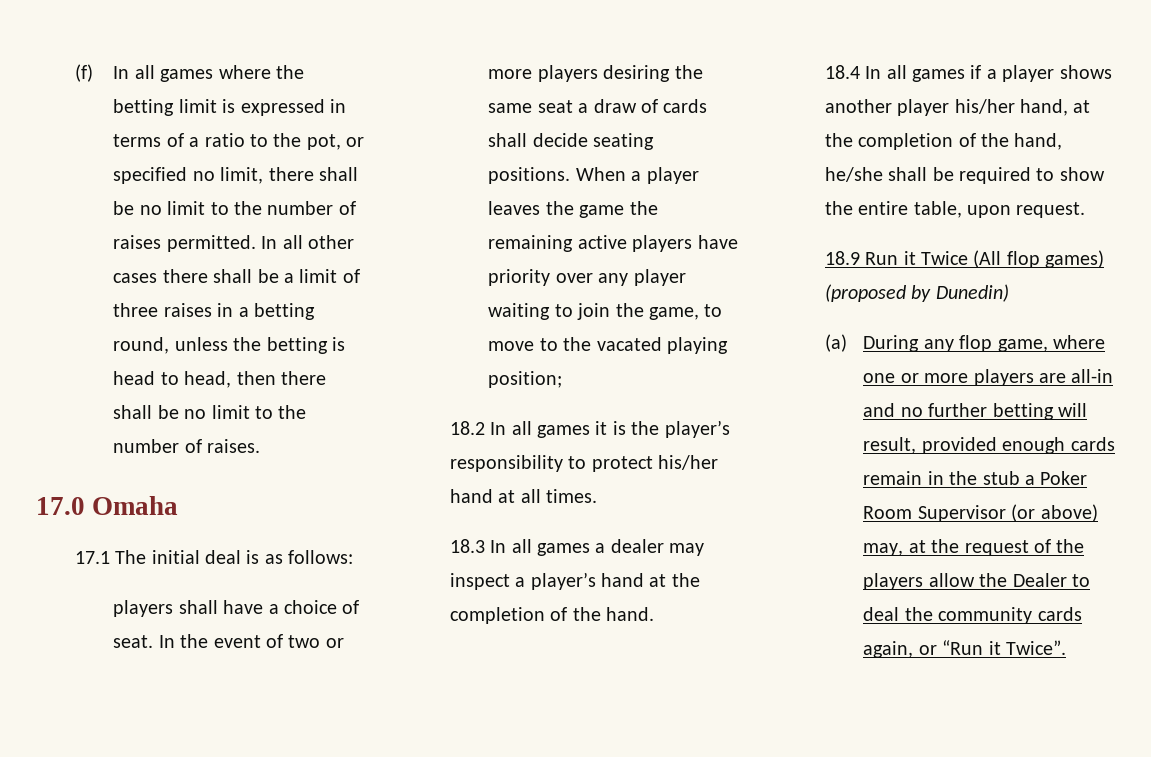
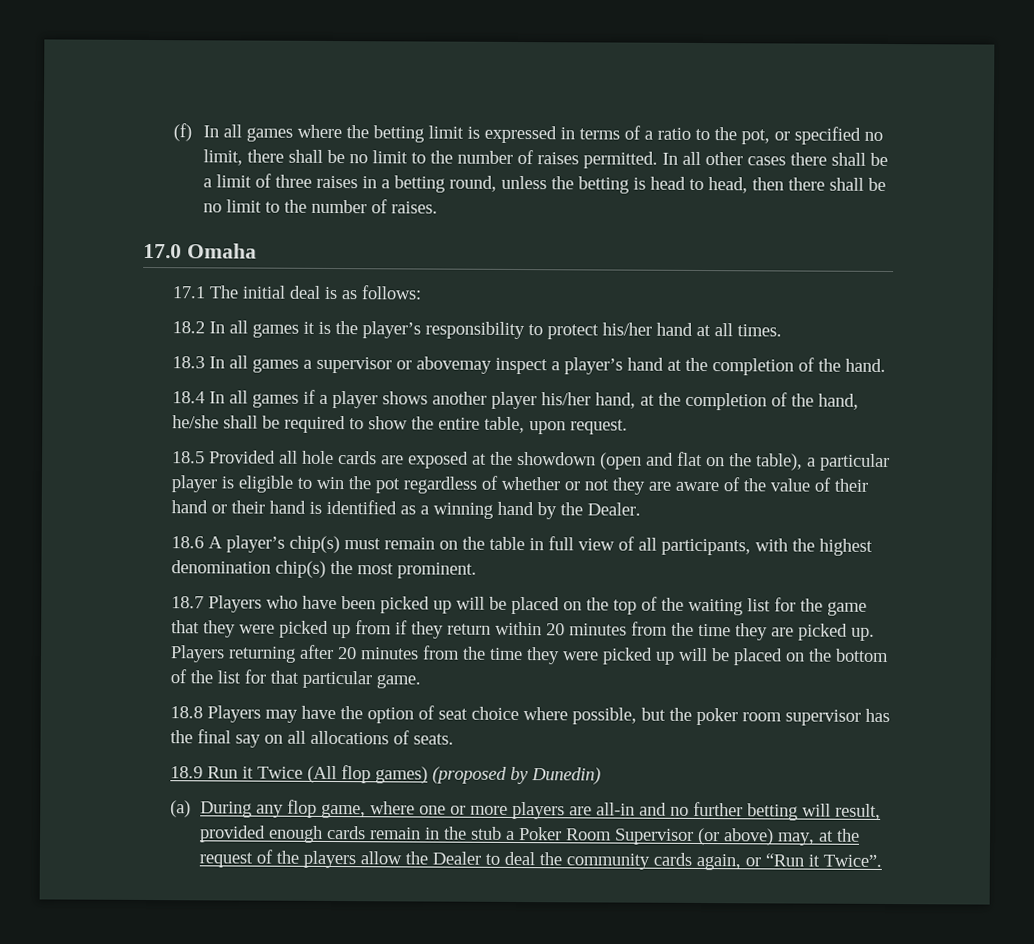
[113,600,360,617] [113,634,344,648] [488,65,703,82] [488,99,708,113] [488,133,655,150] [488,167,699,184] [488,201,658,218] [488,235,738,252] [488,269,686,286] [488,303,723,320] [488,337,729,354] [488,371,563,388] // players shall have a choice of seat. In the event of two or more players desiring the same seat a draw of cards shall decide seating positions. When a player leaves the game the remaining active players have priority over any player waiting to join the game, to move to the vacated playing position; -> (423, 292) none
[610,539,705,556] dealer may -> [316,356,493,374] supervisor or abovemay
(1086, 210) none -> [172,450,891,472] [171,475,869,495] [171,499,642,520] [171,535,874,556] [171,560,478,579] [171,595,868,616] [171,620,876,641] [170,644,890,666] [170,669,422,689] [170,705,891,726] [170,729,455,748] // 18.5 Provided all hole cards are exposed at the showdown (open and flat on the table), a particular player is eligible to win the pot regardless of whether or not they are aware of the value of their hand or their hand is identified as a winning hand by the Dealer. // 18.6 A player’s chip(s) must remain on the table in full view of all participants, with the highest denomination chip(s) the most prominent. // 18.7 Players who have been picked up will be placed on the top of the waiting list for the game that they were picked up from if they return within 20 minutes from the time they are picked up. Players returning after 20 minutes from the time they were picked up will be placed on the bottom of the list for that particular game. // 18.8 Players may have the option of seat choice where possible, but the poker room supervisor has the final say on all allocations of seats.

